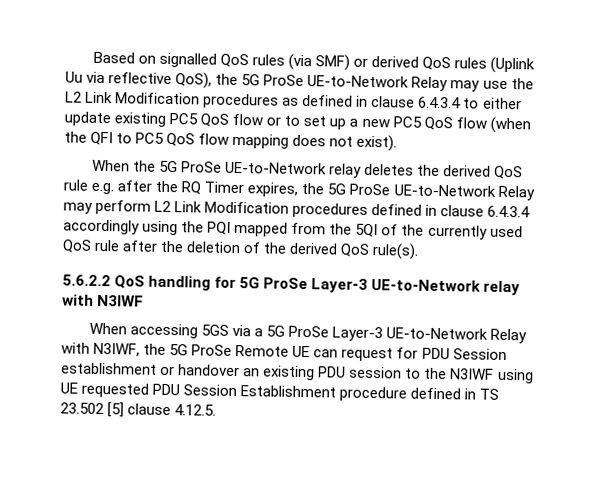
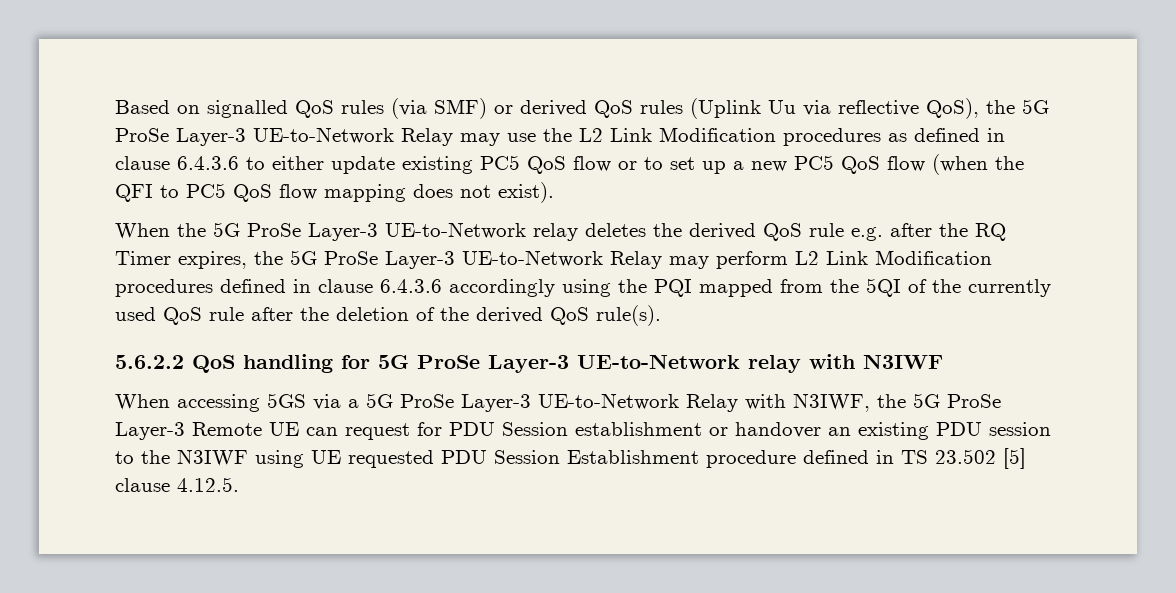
(305, 80) none -> [176,128,246,146] Layer-3
[418,96,462,109] 6.4.3.4 -> [177,156,239,170] 6.4.3.6
(223, 167) none -> [308,223,378,241] Layer-3
(391, 189) none -> [385,251,455,269] Layer-3
[487,205,531,218] 6.4.3.4 -> [380,279,442,293] 6.4.3.6
(233, 350) none -> [115,422,185,440] Layer-3

